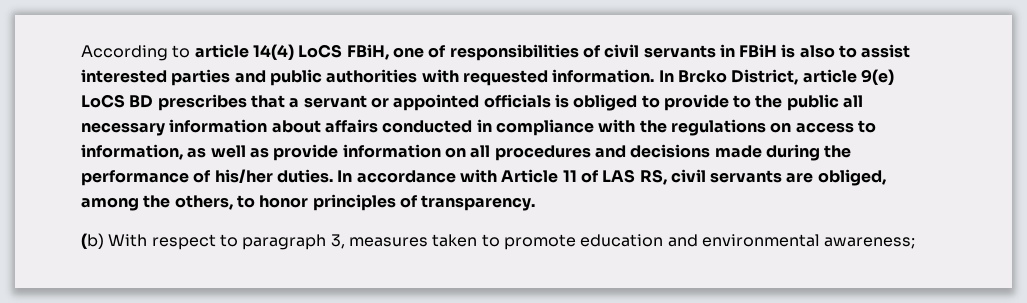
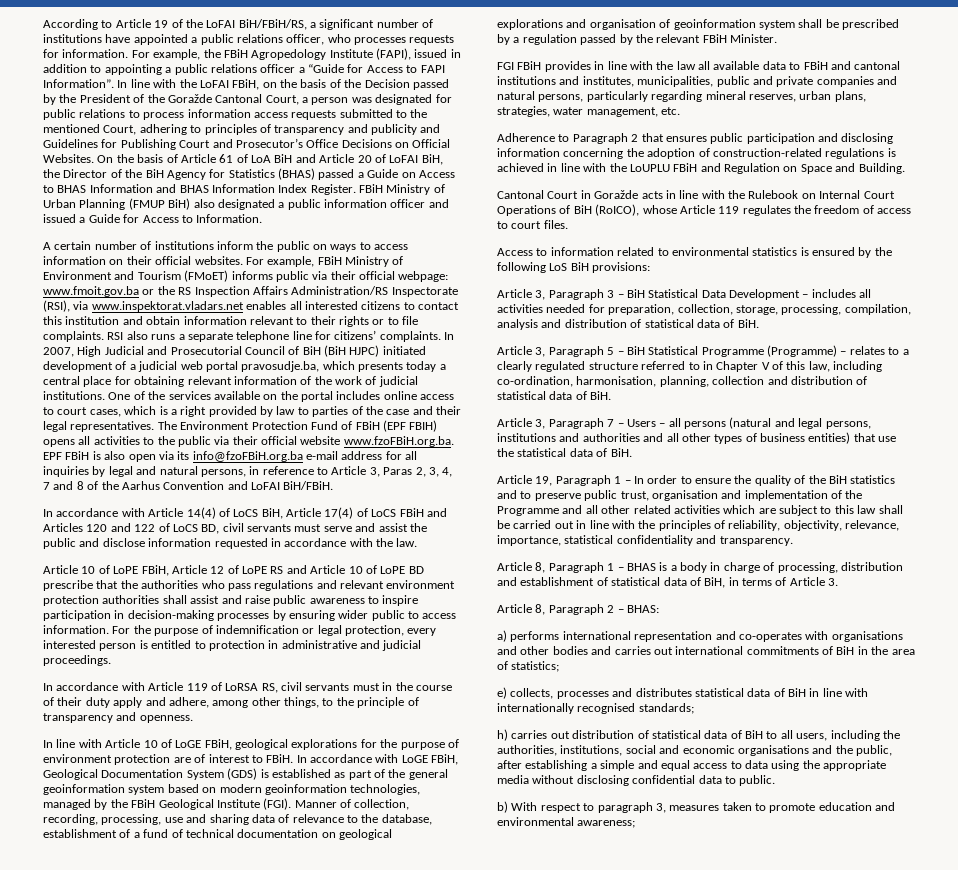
[194,44,911,61] [81,69,894,86] [81,94,864,111] [81,119,876,136] [81,144,852,161] [81,169,886,186] [81,194,536,211] [81,233,104,249] article 14(4) LoCS FBiH, one of responsibilities of civil servants in FBiH is also to assist interested parties and public authorities with requested information. In Brcko District, article 9(e) LoCS BD prescribes that a servant or appointed officials is obliged to provide to the public all necessary information about affairs conducted in compliance with the regulations on access to information, as well as provide information on all procedures and decisions made during the performance of his/her duties. In accordance with Article 11 of LAS RS, civil servants are obliged, among the others, to honor principles of transparency. // (b) -> [115,19,434,30] [43,34,455,45] [43,48,461,60] [43,64,445,75] [43,79,449,90] [43,94,452,105] [43,109,428,120] [43,124,441,135] [43,138,451,150] [43,154,443,165] [43,168,455,180] [43,184,445,195] [43,198,449,210] [43,214,263,223] [43,241,409,252] [43,256,404,267] [43,270,449,282] [43,286,458,297] [43,300,459,312] [43,316,419,327] [43,330,455,342] [43,345,426,357] [43,361,446,372] [43,376,418,387] [43,391,455,402] [43,406,461,417] [43,420,438,432] [43,436,454,447] [43,451,418,462] [43,466,453,477] [43,481,334,490] [43,507,447,519] [43,523,427,534] [43,538,418,549] [43,565,424,576] [43,580,456,591] [43,595,419,606] [43,610,457,621] [43,625,437,636] [43,640,422,651] [43,655,111,666] [43,682,452,693] [43,697,419,708] [43,712,193,723] [43,739,459,750] [43,754,459,765] [43,768,448,780] [43,784,421,795] [43,798,410,810] [43,814,432,825] [43,829,392,840] [497,19,899,30] [497,34,777,45] [497,61,901,72] [497,76,897,87] [497,91,866,102] [497,106,681,117] [497,133,894,144] [497,148,896,159] [497,163,905,174] [497,190,895,199] [497,204,912,216] [497,220,568,229] [497,247,892,258] [497,262,651,273] [497,289,872,300] [497,304,911,315] [497,319,759,330] [497,345,909,357] [497,361,883,372] [497,376,868,387] [497,391,612,400] [497,417,871,429] [497,432,897,444] [497,448,632,457] [497,475,896,486] [497,490,863,501] [497,505,903,516] [497,520,900,531] [497,535,793,546] [497,562,903,573] [497,577,839,588] [497,604,659,615] [497,630,903,642] [497,646,915,655] [497,661,560,672] [497,687,869,699] [497,703,694,714] [497,729,900,741] [497,745,892,756] [497,760,887,771] [497,775,776,786] [497,801,508,813] Article 19 of the LoFAI BiH/FBiH/RS, a significant number of institutions have appointed a public relations officer, who processes requests for information. For example, the FBiH Agropedology Institute (FAPI), issued in addition to appointing a public relations officer a “Guide for Access to FAPI Information”. In line with the LoFAI FBiH, on the basis of the Decision passed by the President of the Goražde Cantonal Court, a person was designated for public relations to process information access requests submitted to the mentioned Court, adhering to principles of transparency and publicity and Guidelines for Publishing Court and Prosecutor’s Office Decisions on Official Websites. On the basis of Article 61 of LoA BiH and Article 20 of LoFAI BiH, the Director of the BiH Agency for Statistics (BHAS) passed a Guide on Access to BHAS Information and BHAS Information Index Register. FBiH Ministry of Urban Planning (FMUP BiH) also designated a public information officer and issued a Guide for Access to Information. // A certain number of institutions inform the public on ways to access information on their official websites. For example, FBiH Ministry of Environment and Tourism (FMoET) informs public via their official webpage: www.fmoit.gov.ba or the RS Inspection Affairs Administration/RS Inspectorate (RSI), via www.inspektorat.vladars.net enables all interested citizens to contact this institution and obtain information relevant to their rights or to file complaints. RSI also runs a separate telephone line for citizens’ complaints. In 2007, High Judicial and Prosecutorial Council of BiH (BiH HJPC) initiated development of a judicial web portal pravosudje.ba, which presents today a central place for obtaining relevant information of the work of judicial institutions. One of the services available on the portal includes online access to court cases, which is a right provided by law to parties of the case and their legal representatives. The Environment Protection Fund of FBiH (EPF FBIH) opens all activities to the public via their official website www.fzoFBiH.org.ba. EPF FBiH is also open via its info@fzoFBiH.org.ba e-mail address for all inquiries by legal and natural persons, in reference to Article 3, Paras 2, 3, 4, 7 and 8 of the Aarhus Convention and LoFAI BiH/FBiH. // In accordance with Article 14(4) of LoCS BiH, Article 17(4) of LoCS FBiH and Articles 120 and 122 of LoCS BD, civil servants must serve and assist the public and disclose information requested in accordance with the law. // Article 10 of LoPE FBiH, Article 12 of LoPE RS and Article 10 of LoPE BD prescribe that the authorities who pass regulations and relevant environment protection authorities shall assist and raise public awareness to inspire participation in decision-making processes by ensuring wider public to access information. For the purpose of indemnification or legal protection, every interested person is entitled to protection in administrative and judicial proceedings. // In accordance with Article 119 of LoRSA RS, civil servants must in the course of their duty apply and adhere, among other things, to the principle of transparency and openness. // In line with Article 10 of LoGE FBiH, geological explorations for the purpose of environment protection are of interest to FBiH. In accordance with LoGE FBiH, Geological Documentation System (GDS) is established as part of the general geoinformation system based on modern geoinformation technologies, managed by the FBiH Geological Institute (FGI). Manner of collection, recording, processing, use and sharing data of relevance to the database, establishment of a fund of technical documentation on geological explorations and organisation of geoinformation system shall be prescribed by a regulation passed by the relevant FBiH Minister. // FGI FBiH provides in line with the law all available data to FBiH and cantonal institutions and institutes, municipalities, public and private companies and natural persons, particularly regarding mineral reserves, urban plans, strategies, water management, etc. // Adherence to Paragraph 2 that ensures public participation and disclosing information concerning the adoption of construction-related regulations is achieved in line with the LoUPLU FBiH and Regulation on Space and Building. // Cantonal Court in Goražde acts in line with the Rulebook on Internal Court Operations of BiH (RoICO), whose Article 119 regulates the freedom of access to court files. // Access to information related to environmental statistics is ensured by the following LoS BiH provisions: // Article 3, Paragraph 3 – BiH Statistical Data Development – includes all activities needed for preparation, collection, storage, processing, compilation, analysis and distribution of statistical data of BiH. // Article 3, Paragraph 5 – BiH Statistical Programme (Programme) – relates to a clearly regulated structure referred to in Chapter V of this law, including co-ordination, harmonisation, planning, collection and distribution of statistical data of BiH. // Article 3, Paragraph 7 – Users – all persons (natural and legal persons, institutions and authorities and all other types of business entities) that use the statistical data of BiH. // Article 19, Paragraph 1 – In order to ensure the quality of the BiH statistics and to preserve public trust, organisation and implementation of the Programme and all other related activities which are subject to this law shall be carried out in line with the principles of reliability, objectivity, relevance, importance, statistical confidentiality and transparency. // Article 8, Paragraph 1 – BHAS is a body in charge of processing, distribution and establishment of statistical data of BiH, in terms of Article 3. // Article 8, Paragraph 2 – BHAS: // a) performs international representation and co-operates with organisations and other bodies and carries out international commitments of BiH in the area of statistics; // e) collects, processes and distributes statistical data of BiH in line with internationally recognised standards; // h) carries out distribution of statistical data of BiH to all users, including the authorities, institutions, social and economic organisations and the public, after establishing a simple and equal access to data using the appropriate media without disclosing confidential data to public. // b)

